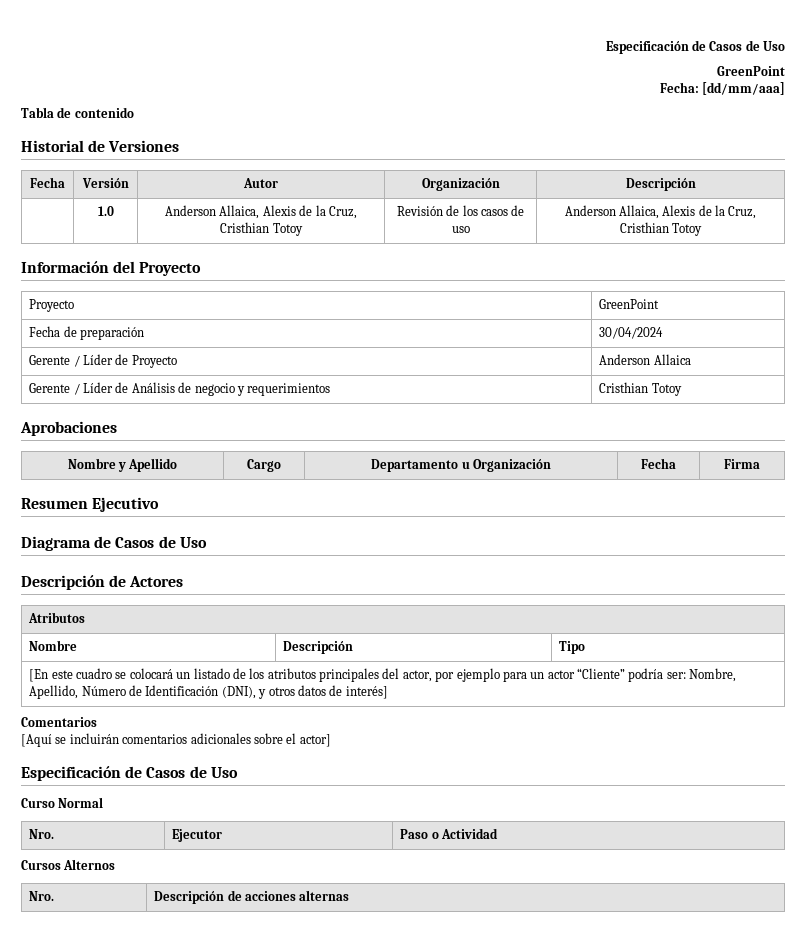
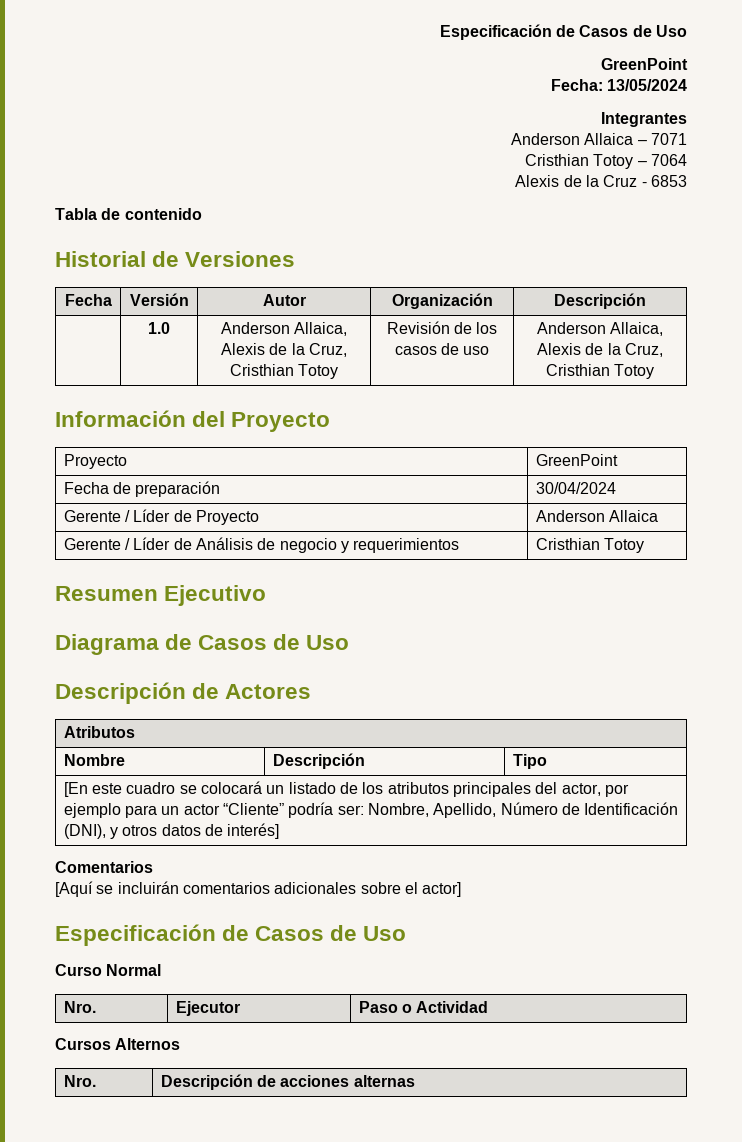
[702,82,785,95] [dd/mm/aaa] -> [607,79,688,91] [601,112,687,127] [511,133,688,145] [525,154,688,169] [515,175,688,187] 13/05/2024 // Integrantes // Anderson Allaica – 7071 // Cristhian Totoy – 7064 // Alexis de la Cruz - 6853
[20,421,117,436] [67,458,178,472] [247,459,281,472] [371,459,551,472] [641,458,677,469] [724,459,761,469] // Aprobaciones // Nombre y Apellido | Cargo | Departamento u Organización | Fecha | Firma -> (645, 545) none

